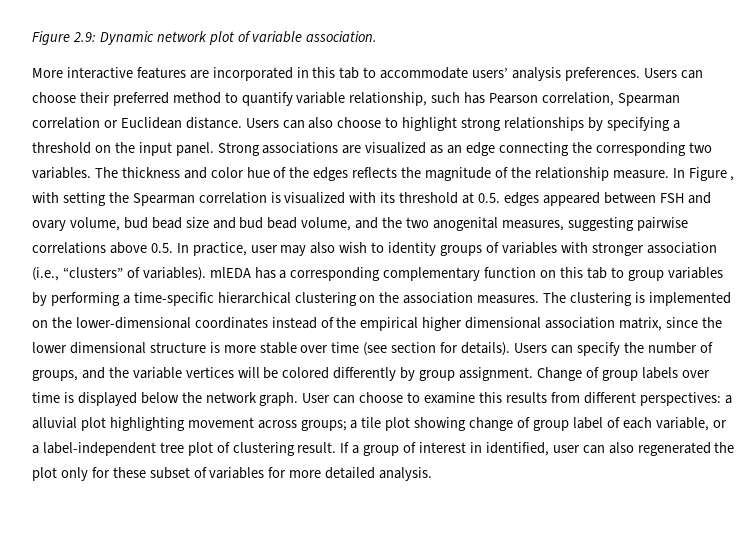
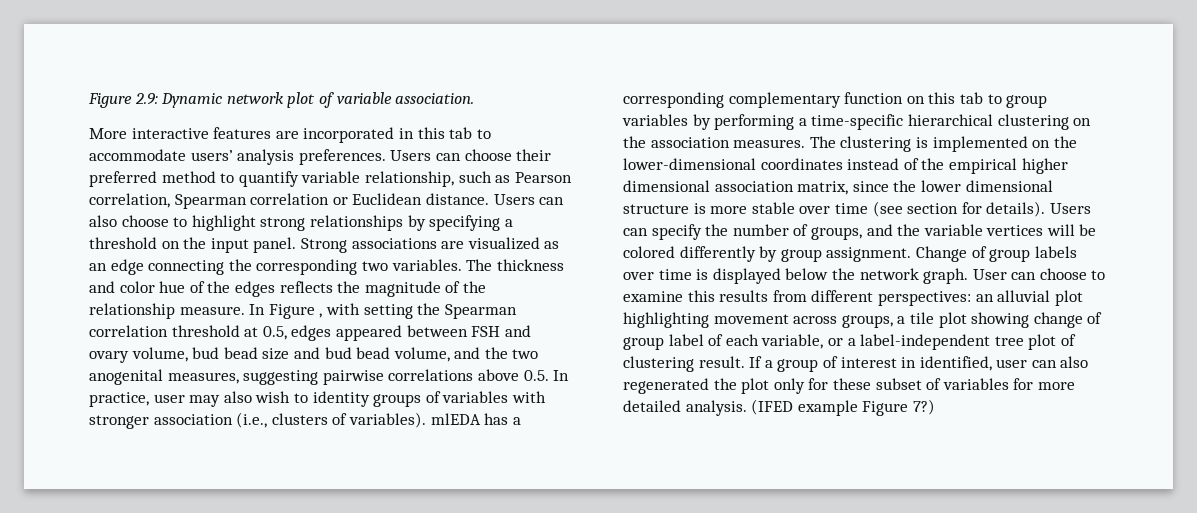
[464,92,486,104] has -> [495,175,511,183] as
[270,192,396,204] is visualized with its -> (168, 331) none
[478,193,501,203] 0.5. -> [262,326,287,340] 0.5,
[62,267,123,278] “clusters” -> [271,413,328,425] clusters
[724,395,732,404] a -> [975,294,994,302] an
[300,420,347,431] groups; -> [841,315,893,328] groups,
(433, 474) none -> [751,399,935,416] (IFED example Figure 7?)

